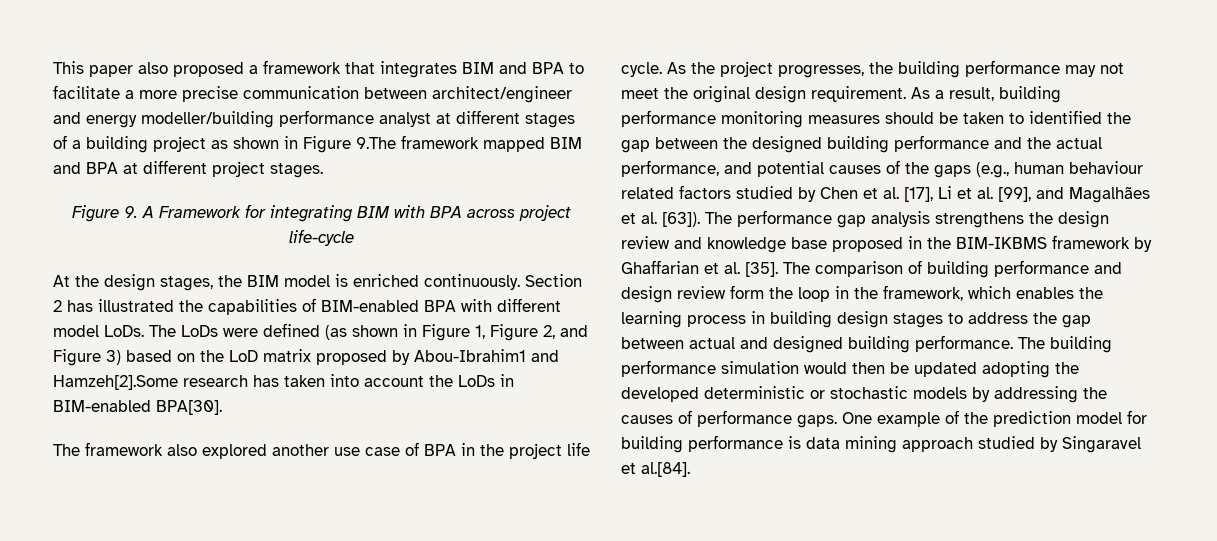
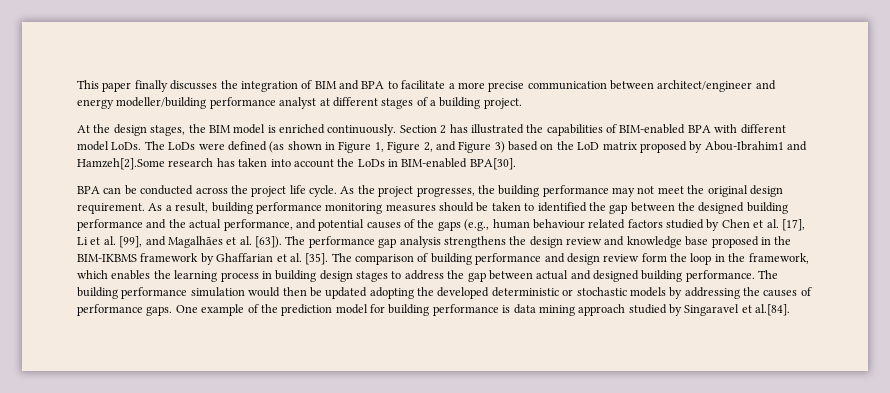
[138,60,457,78] also proposed a framework that integrates -> [134,80,313,92] finally discusses the integration of
[153,135,582,153] [53,160,323,178] [72,204,571,222] [289,229,354,246] project as shown in Figure 9.The framework mapped BIM and BPA at different project stages. // Figure 9. A Framework for integrating BIM with BPA across project life-cycle -> [483,98,522,109] project.
[53,442,475,459] The framework also explored another use case of BPA in -> [77,185,228,195] BPA can be conducted across

